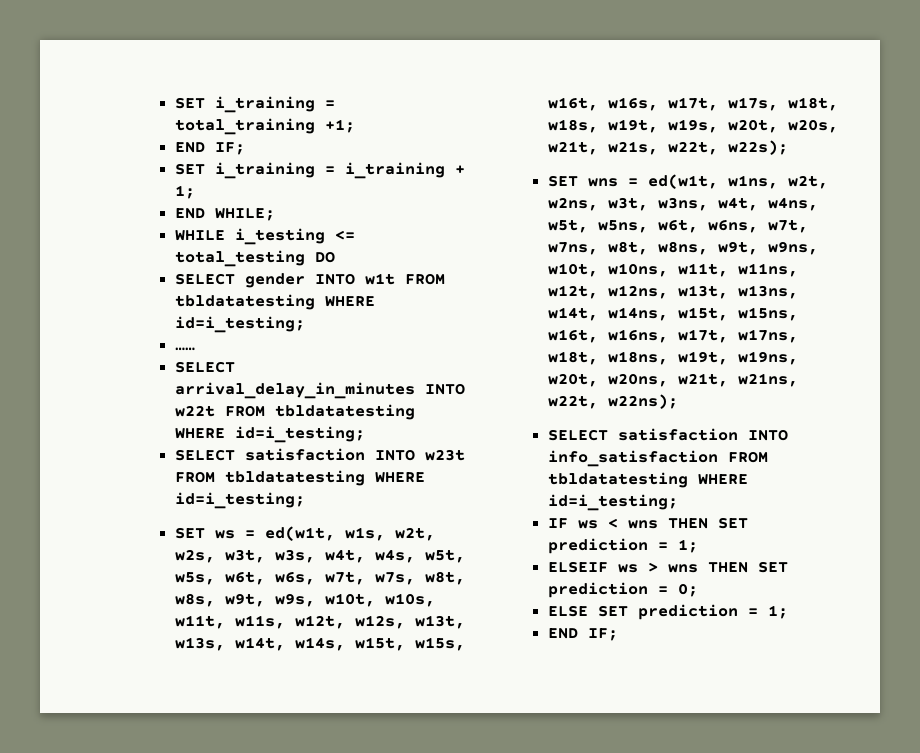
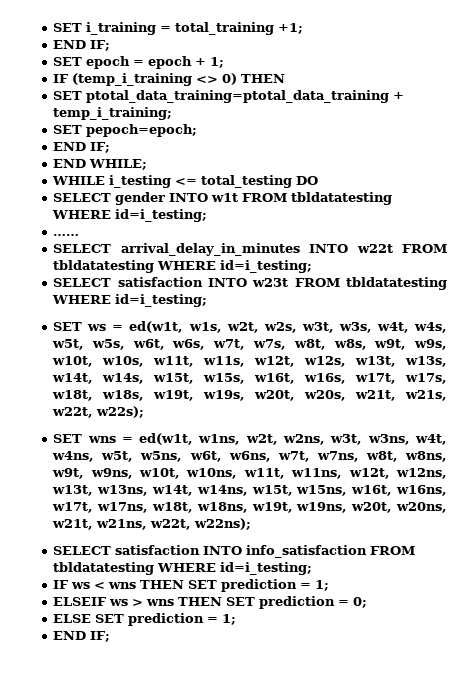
[215,162,446,179] i_training = i_training -> [86,56,193,69] epoch = epoch
(196, 192) none -> [53,73,286,86] [53,90,405,103] [53,107,173,120] [53,124,198,137] [53,142,111,153] // IF (temp_i_training <> 0) THEN // SET ptotal_data_training=ptotal_data_training + temp_i_training; // SET pepoch=epoch; // END IF;

